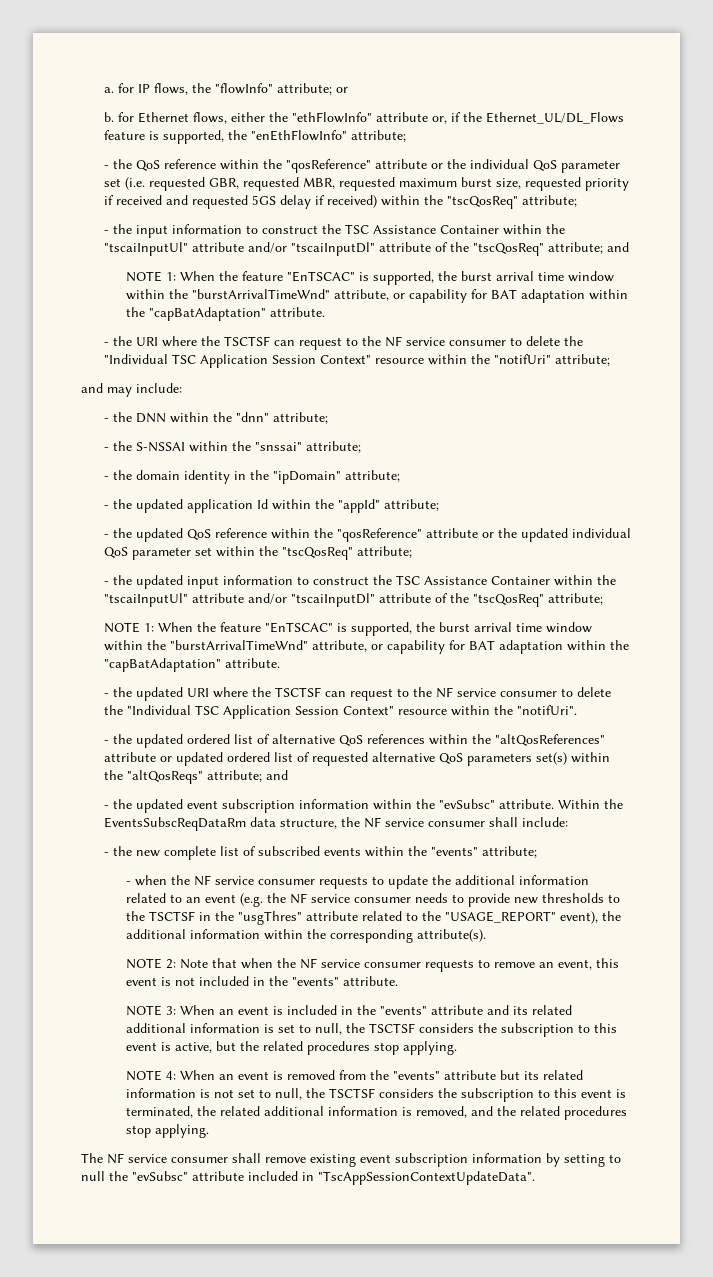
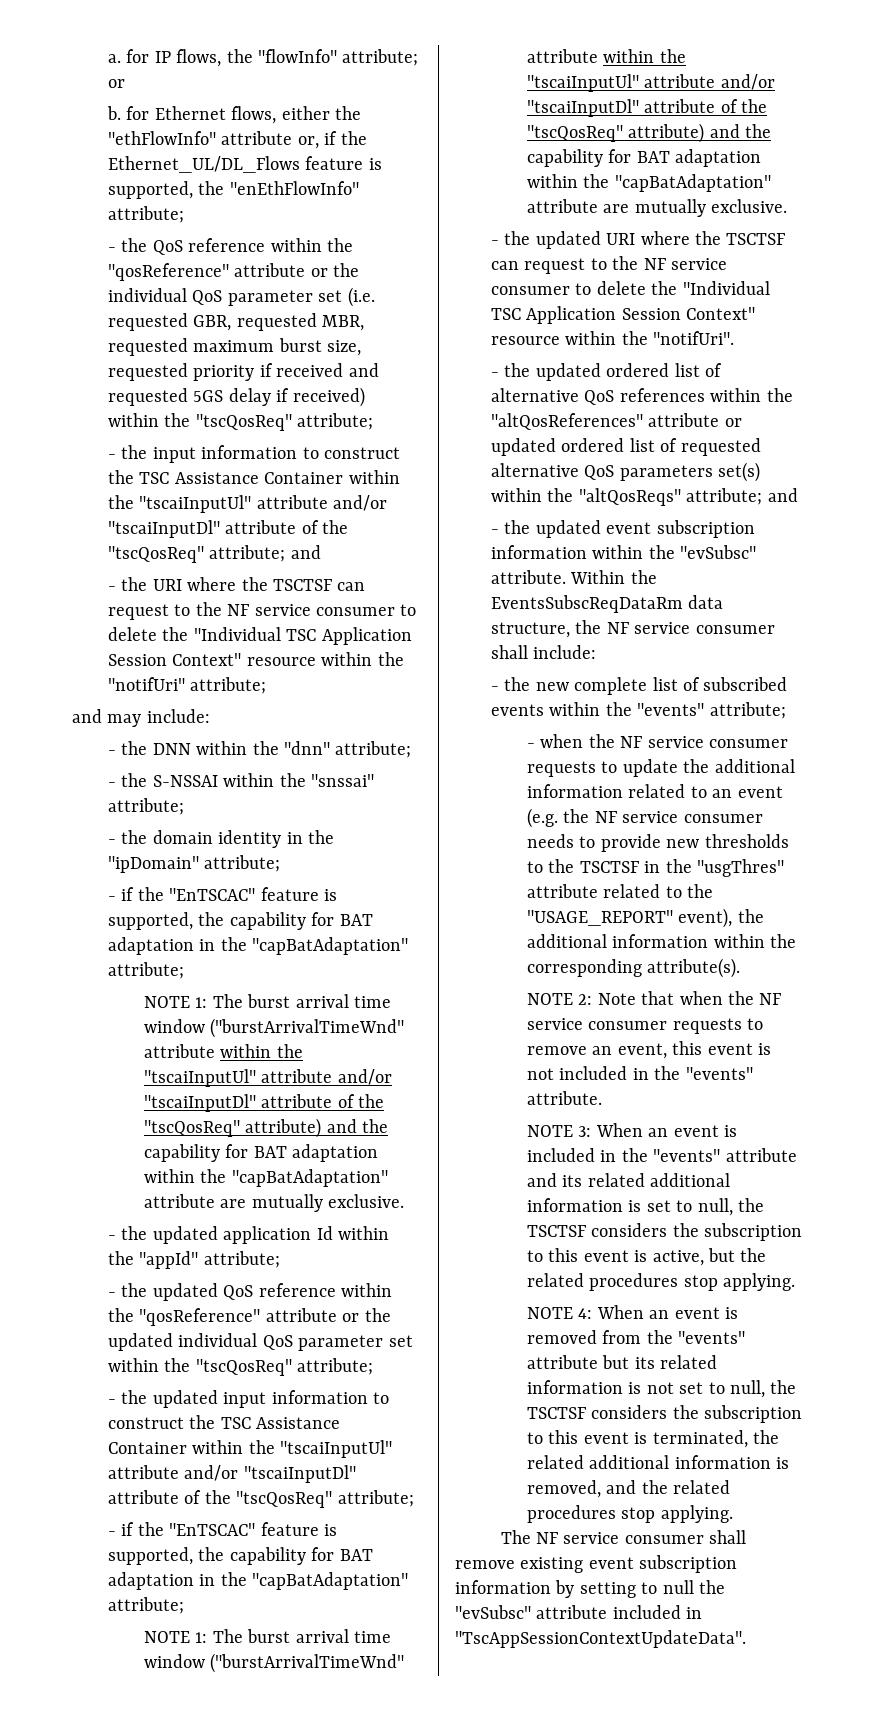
[126,271,615,285] [126,289,629,303] [126,307,326,321] // NOTE 1: When the feature "EnTSCAC" is supported, the burst arrival time window within the "burstArrivalTimeWnd" attribute, or capability for BAT adaptation within the "capBatAdaptation" attribute. -> (321, 552) none
(400, 476) none -> [108,887,338,901] [108,912,373,930] [108,937,409,955] [108,962,185,979] [144,994,392,1008] [144,1018,405,1038] [144,1044,303,1058] [144,1069,392,1087] [144,1094,385,1112] [144,1118,389,1138] [144,1144,379,1162] [144,1169,388,1187] [144,1194,405,1212] // - if the "EnTSCAC" feature is supported, the capability for BAT adaptation in the "capBatAdaptation" attribute; // NOTE 1: The burst arrival time window ("burstArrivalTimeWnd" attribute within the "tscaiInputUl" attribute and/or "tscaiInputDl" attribute of the "tscQosReq" attribute) and the capability for BAT adaptation within the "capBatAdaptation" attribute are mutually exclusive.
[103,622,592,636] [103,640,629,654] [103,658,280,672] NOTE 1: When the feature "EnTSCAC" is supported, the burst arrival time window within the "burstArrivalTimeWnd" attribute, or capability for BAT adaptation within the "capBatAdaptation" attribute. -> [108,1522,338,1536] [108,1547,373,1565] [108,1572,409,1590] [108,1597,185,1614] [144,1629,392,1643] [144,1653,405,1673] [527,49,686,63] [527,74,775,92] [527,99,768,117] [527,123,772,143] [527,149,762,167] [527,174,771,192] [527,199,788,217] - if the "EnTSCAC" feature is supported, the capability for BAT adaptation in the "capBatAdaptation" attribute; // NOTE 1: The burst arrival time window ("burstArrivalTimeWnd" attribute within the "tscaiInputUl" attribute and/or "tscaiInputDl" attribute of the "tscQosReq" attribute) and the capability for BAT adaptation within the "capBatAdaptation" attribute are mutually exclusive.

